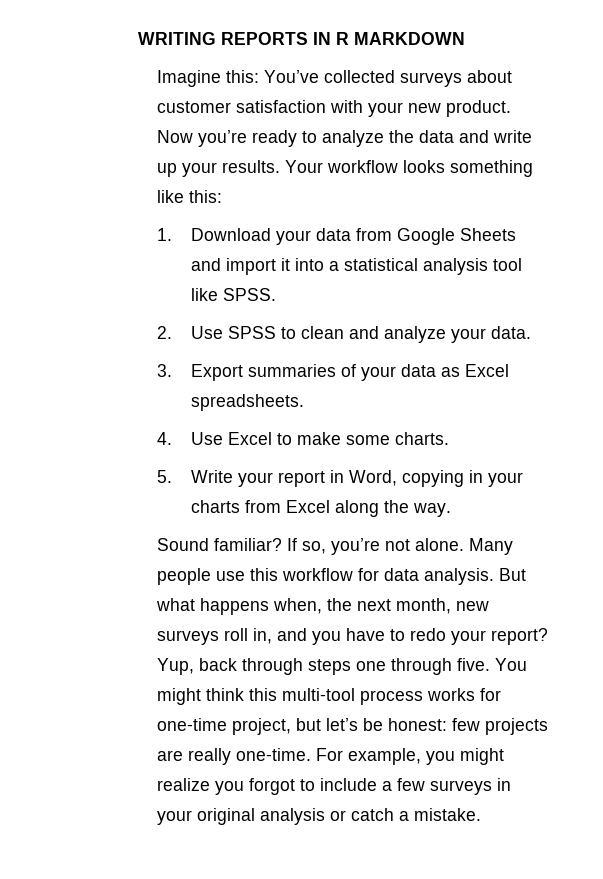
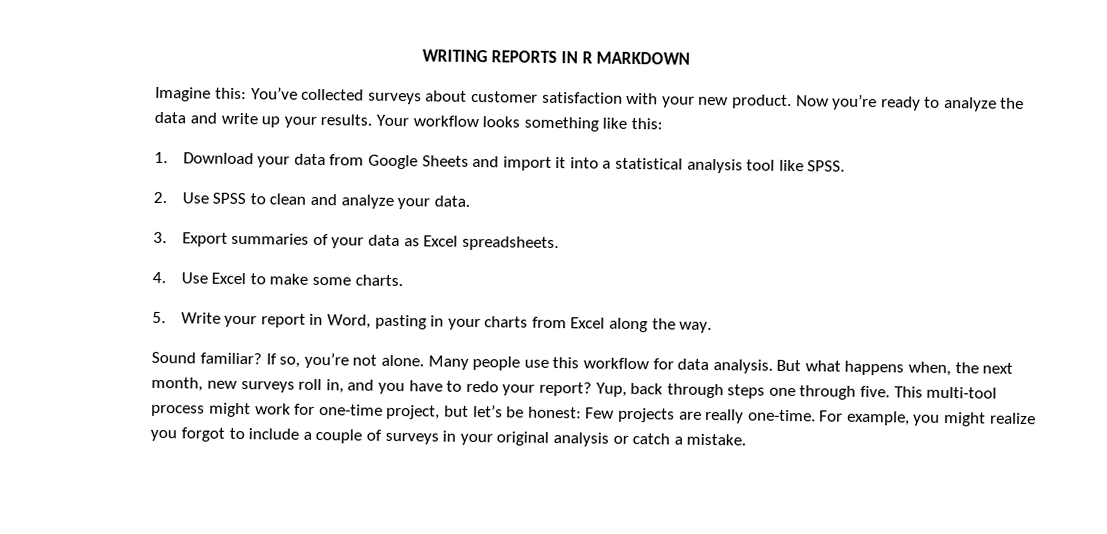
[401,470,464,487] copying -> [374,314,427,330] pasting
[494,658,527,671] [156,688,475,705] You might think this multi-tool process works -> [893,386,998,399] [151,402,291,418] This multi-tool process might work
[451,718,480,731] few -> [585,407,615,419] Few
[396,778,425,791] few -> [315,428,382,444] couple of

